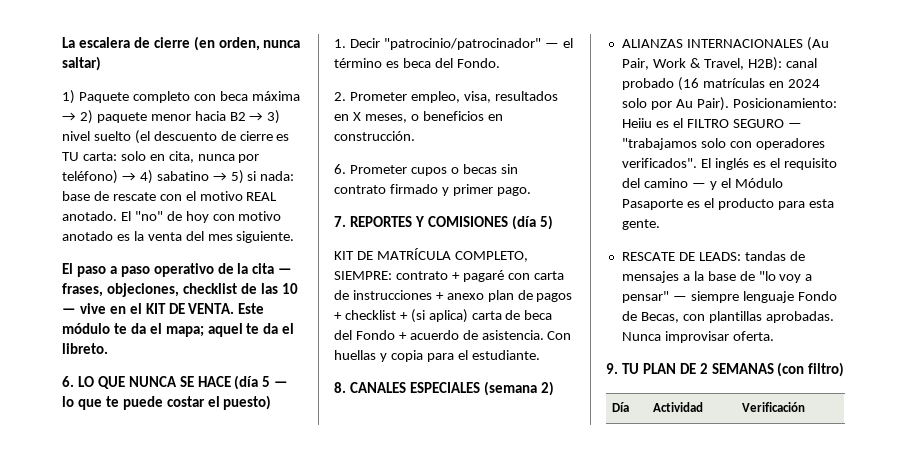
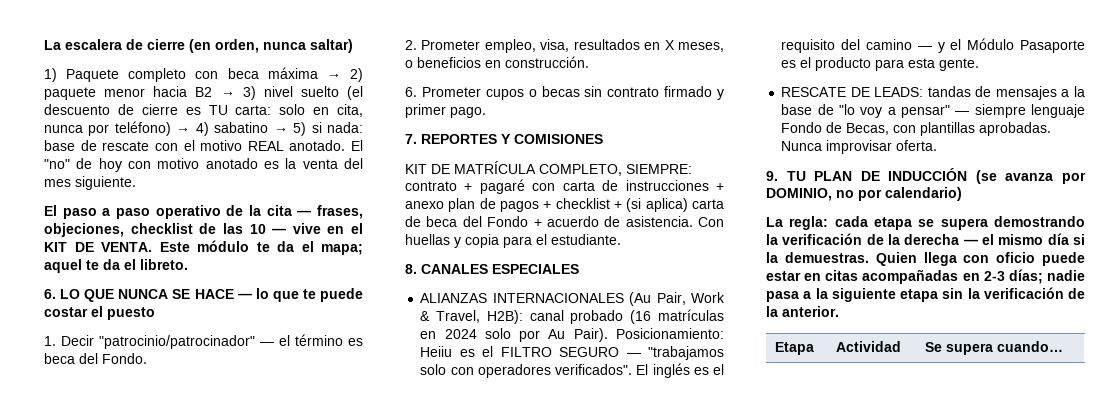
[234,375,271,390] (día 5 -> (234, 294) none
[223,395,272,410] puesto) -> [107,307,155,320] puesto
[511,215,553,230] (día 5) -> (603, 139) none
[483,381,554,396] (semana 2) -> (579, 269) none
[699,362,845,377] [611,402,629,412] [652,402,703,412] [741,402,805,412] 2 SEMANAS (con filtro) // Día | Actividad | Verificación -> [888,168,1086,184] [766,187,962,201] [766,216,1085,230] [766,233,1085,245] [766,252,1085,266] [766,269,1085,284] [766,287,1085,302] [766,306,839,317] [775,342,815,355] [836,341,902,352] [925,341,1064,355] INDUCCIÓN (se avanza por DOMINIO, no por calendario) // La regla: cada etapa se supera demostrando la verificación de la derecha — el mismo día si la demuestras. Quien llega con oficio puede estar en citas acompañadas en 2-3 días; nadie pasa a la siguiente etapa sin la verificación de la anterior. // Etapa | Actividad | Se supera cuando…

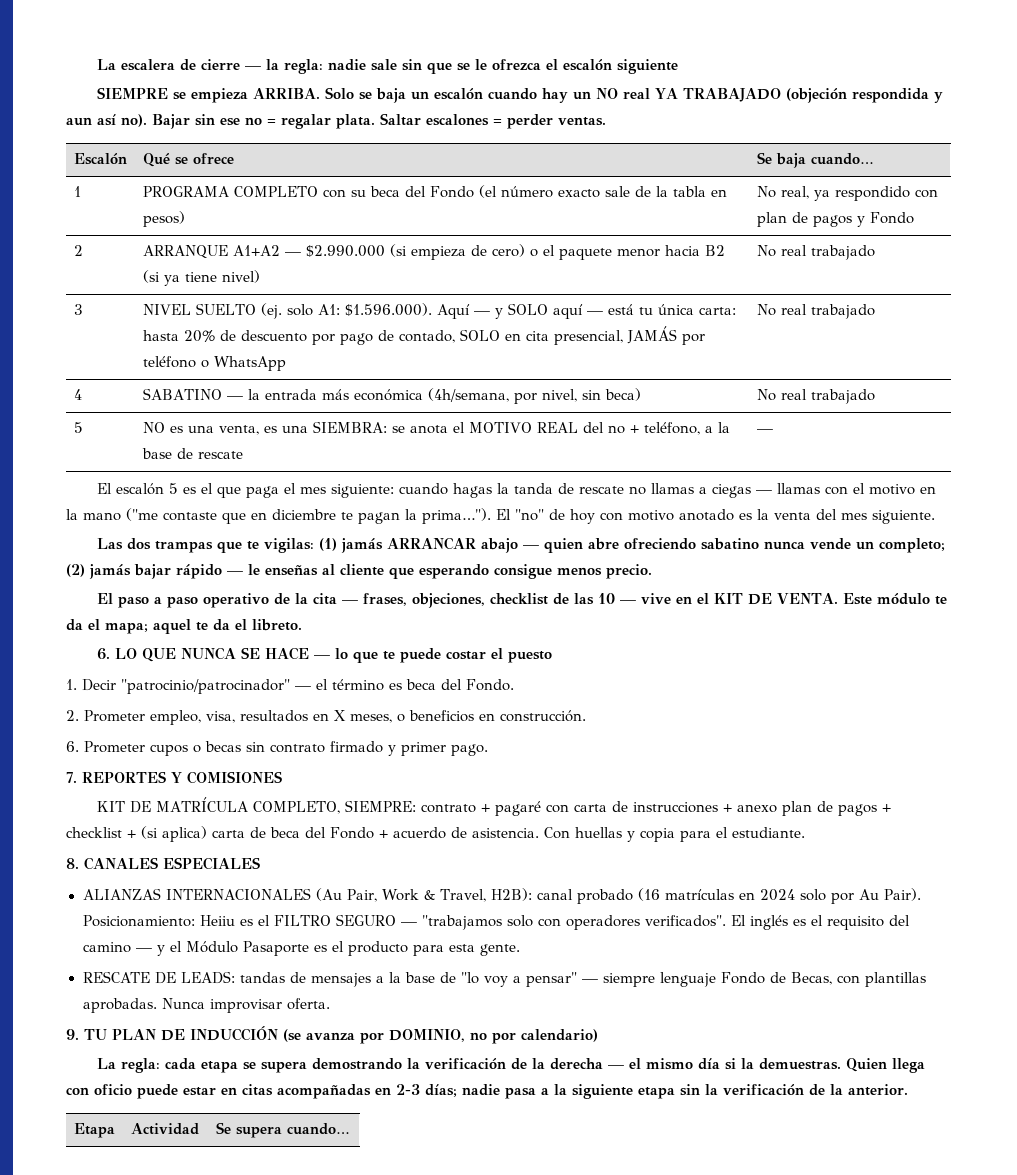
[189,39,353,53] [44,67,363,82] [44,86,363,100] [44,104,363,117] [44,121,364,136] [44,140,346,151] (en orden, nunca saltar) // 1) Paquete completo con beca máxima → 2) paquete menor hacia B2 → 3) nivel suelto (el descuento de cierre es TU carta: solo en cita, nunca por teléfono) → 4) sabatino → 5) si nada: base de rescate con el motivo REAL anotado. -> [244,59,678,74] [96,87,943,103] [66,113,606,129] [73,153,127,165] [142,153,234,167] [756,152,873,168] [73,186,81,197] [142,185,727,198] [142,211,185,227] [756,186,938,201] [756,212,914,227] [73,245,83,256] [142,244,725,260] [142,270,260,286] [756,245,875,260] [73,304,83,315] [142,303,736,319] [142,326,705,345] [142,356,286,371] [756,304,875,319] [73,389,82,400] [142,388,641,404] [756,389,875,404] [73,422,83,433] [142,421,730,435] [141,448,243,459] [756,429,773,433] [96,483,936,498] [66,508,491,524] — la regla: nadie sale sin que se le ofrezca el escalón siguiente // SIEMPRE se empieza ARRIBA. Solo se baja un escalón cuando hay un NO real YA TRABAJADO (objeción respondida y aun así no). Bajar sin ese no = regalar plata. Saltar escalones = perder ventas. // Escalón | Qué se ofrece | Se baja cuando… // 1 | PROGRAMA COMPLETO con su beca del Fondo (el número exacto sale de la tabla en pesos) | No real, ya respondido con plan de pagos y Fondo // 2 | ARRANQUE A1+A2 — $2.990.000 (si empieza de cero) o el paquete menor hacia B2 (si ya tiene nivel) | No real trabajado // 3 | NIVEL SUELTO (ej. solo A1: $1.596.000). Aquí — y SOLO aquí — está tu única carta: hasta 20% de descuento por pago de contado, SOLO en cita presencial, JAMÁS por teléfono o WhatsApp | No real trabajado // 4 | SABATINO — la entrada más económica (4h/semana, por nivel, sin beca) | No real trabajado // 5 | NO es una venta, es una SIEMBRA: se anota el MOTIVO REAL del no + teléfono, a la base de rescate | — // El escalón 5 es el que paga el mes siguiente: cuando hagas la tanda de rescate no llamas a ciegas — llamas con el motivo en la mano ("me contaste que en diciembre te pagan la prima…").
(136, 183) none -> [96,537,945,553] [66,564,652,579] // Las dos trampas que te vigilas: (1) jamás ARRANCAR abajo — quien abre ofreciendo sabatino nunca vende un completo; (2) jamás bajar rápido — le enseñas al cliente que esperando consigue menos precio.

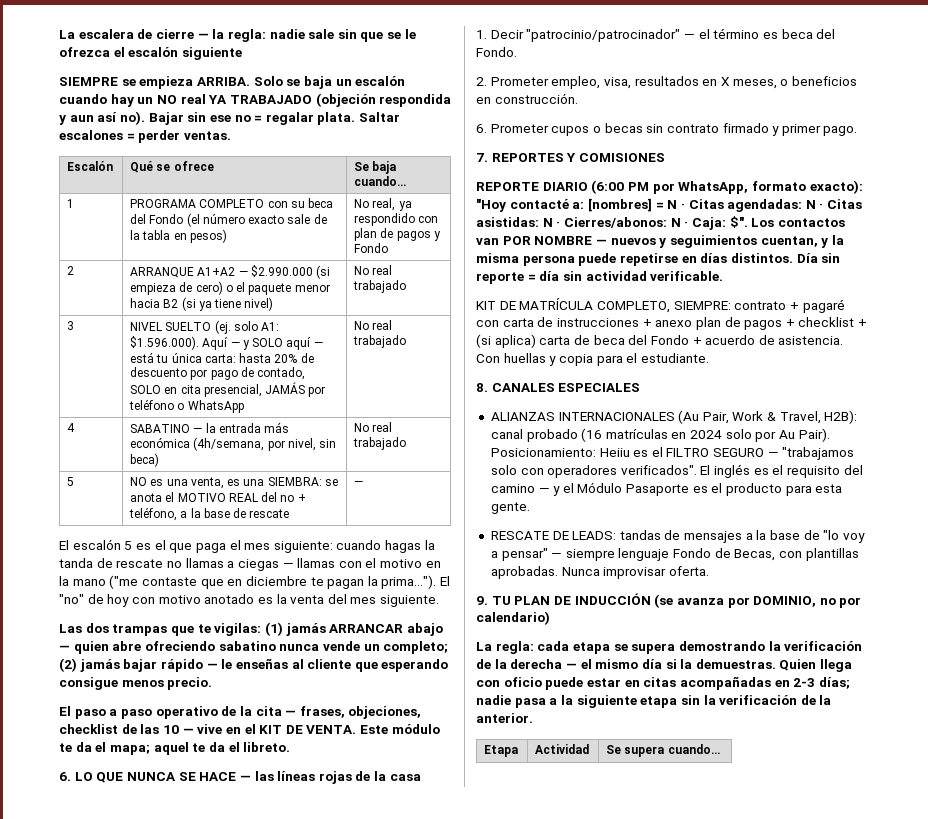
[334,648,552,663] lo que te puede costar el puesto -> [254,771,421,784] las líneas rojas de la casa
(282, 777) none -> [476,180,863,194] [476,198,863,212] [476,216,845,230] [476,235,844,248] [476,253,841,266] [476,271,724,284] // REPORTE DIARIO (6:00 PM por WhatsApp, formato exacto): "Hoy contacté a: [nombres] = N · Citas agendadas: N · Citas asistidas: N · Cierres/abonos: N · Caja: $". Los contactos van POR NOMBRE — nuevos y seguimientos cuentan, y la misma persona puede repetirse en días distintos. Día sin reporte = día sin actividad verificable.

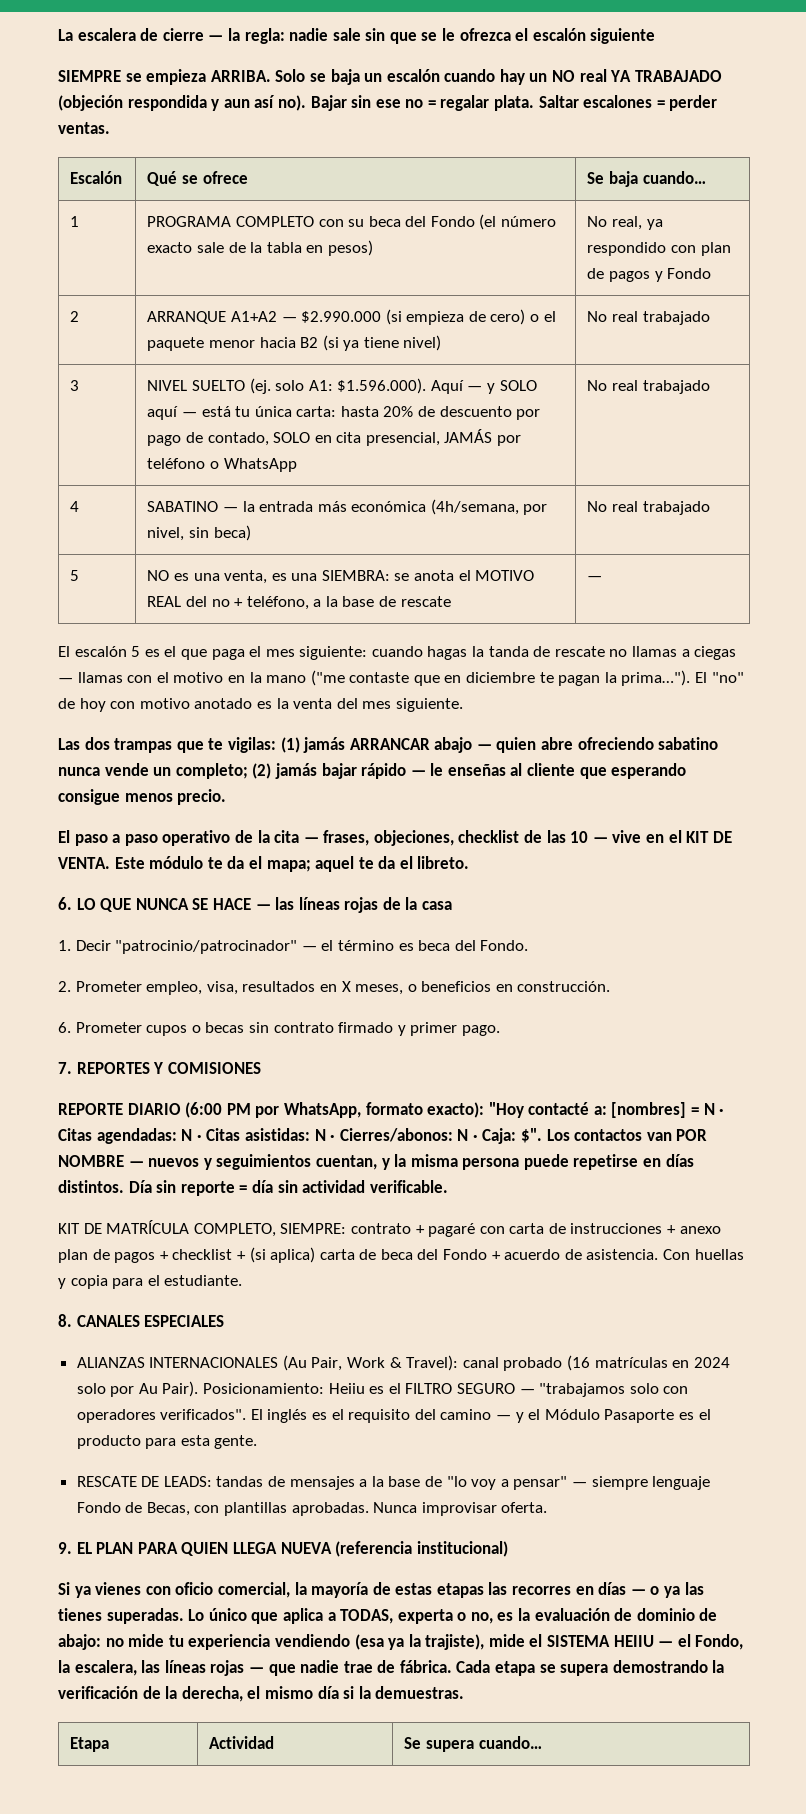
[779,410,858,424] Travel, H2B): -> [406,1355,459,1371] Travel):
[491,593,862,608] [476,611,550,625] [476,641,570,654] TU PLAN DE INDUCCIÓN (se avanza por DOMINIO, no por calendario) // La regla: cada -> [76,1541,508,1557] [58,1582,704,1598] [58,1608,718,1624] [58,1634,744,1650] [58,1660,491,1676] EL PLAN PARA QUIEN LLEGA NUEVA (referencia institucional) // Si ya vienes con oficio comercial, la mayoría de estas etapas las recorres en días — o ya las tienes superadas. Lo único que aplica a TODAS, experta o no, es la evaluación de dominio de abajo: no mide tu experiencia vendiendo (esa ya la trajiste), mide el SISTEMA HEIIU — el Fondo, la escalera, las líneas rojas — que nadie trae de fábrica. Cada
[510,659,577,669] derecha — -> [181,1686,243,1702] derecha,
[779,659,853,672] [476,676,850,690] [476,695,832,708] [476,713,533,723] Quien llega con oficio puede estar en citas acompañadas en 2-3 días; nadie pasa a la siguiente etapa sin la verificación de la anterior. -> (465, 1692) none

